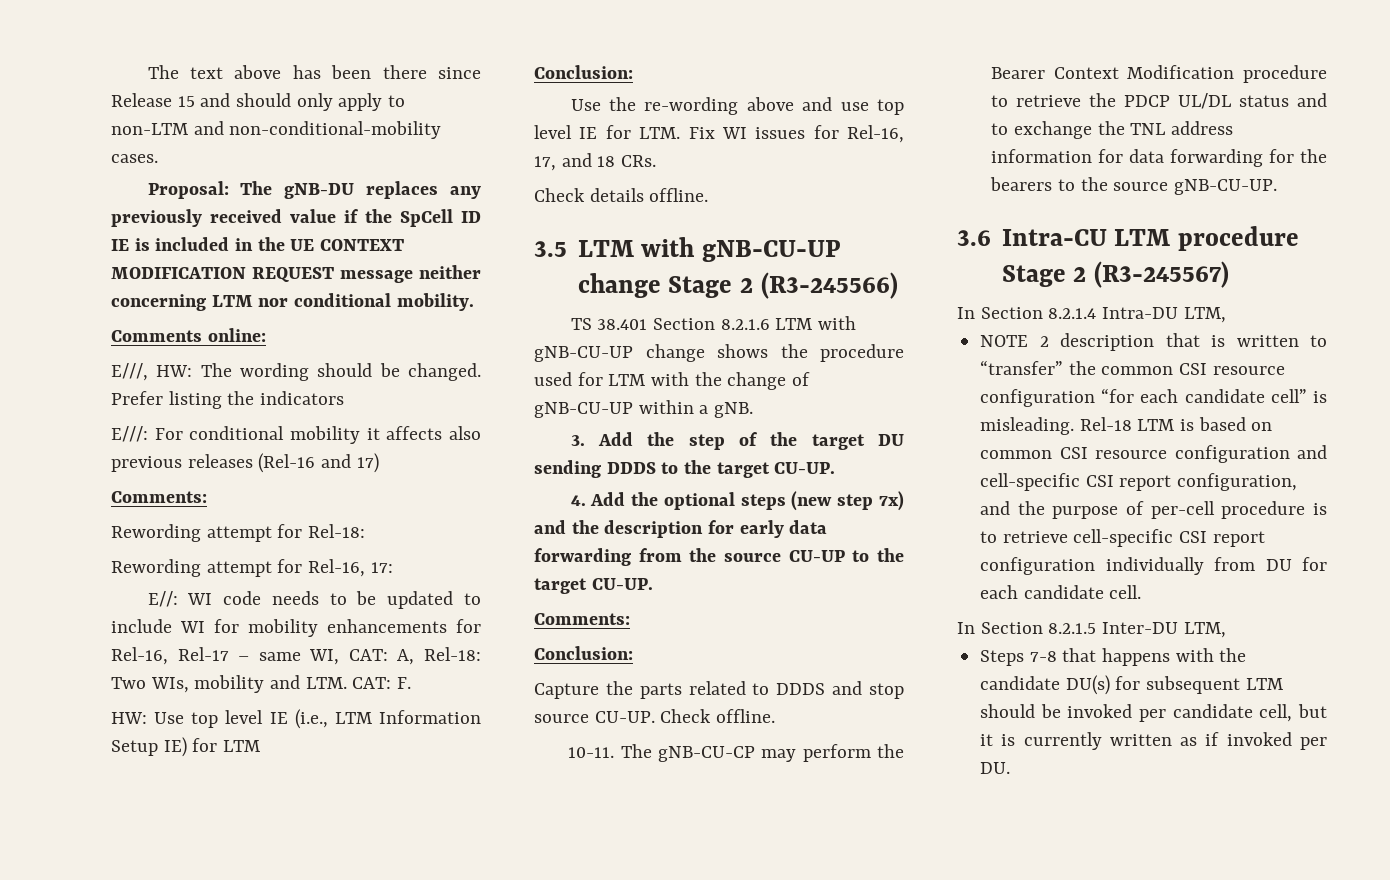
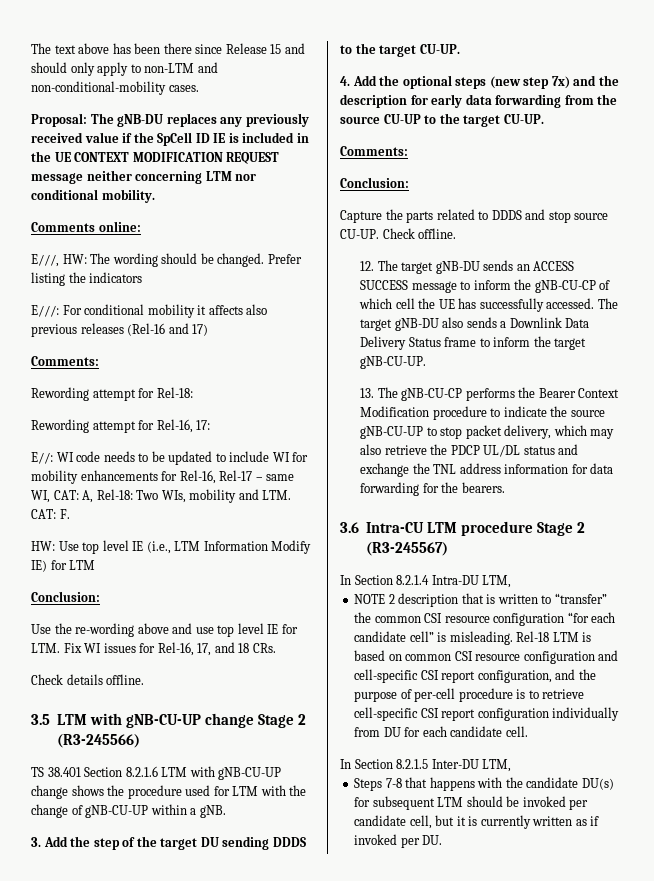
[111,740,158,756] Setup -> [271,540,312,554] Modify
[568,744,871,762] 10-11. The gNB-CU-CP may perform -> [360,260,575,274] [360,279,611,293] [359,298,618,312] [360,317,590,331] [360,336,587,350] [360,356,427,369] [360,387,515,401] 12. The target gNB-DU sends an ACCESS SUCCESS message to inform the gNB-CU-CP of which cell the UE has successfully accessed. The target gNB-DU also sends a Downlink Data Delivery Status frame to inform the target gNB-CU-UP. // 13. The gNB-CU-CP performs
(1009, 101) none -> [503,406,605,417] [360,425,615,439] [360,444,382,455] indicate the source gNB-CU-UP to stop packet delivery, which may also
[991,123,1009,135] to -> (579, 449) none
[990,177,1277,195] bearers to the source gNB-CU-UP. -> [461,482,505,493] bearers.

